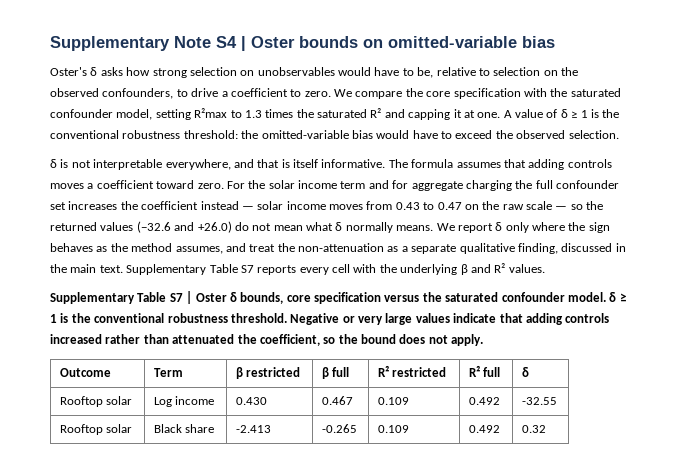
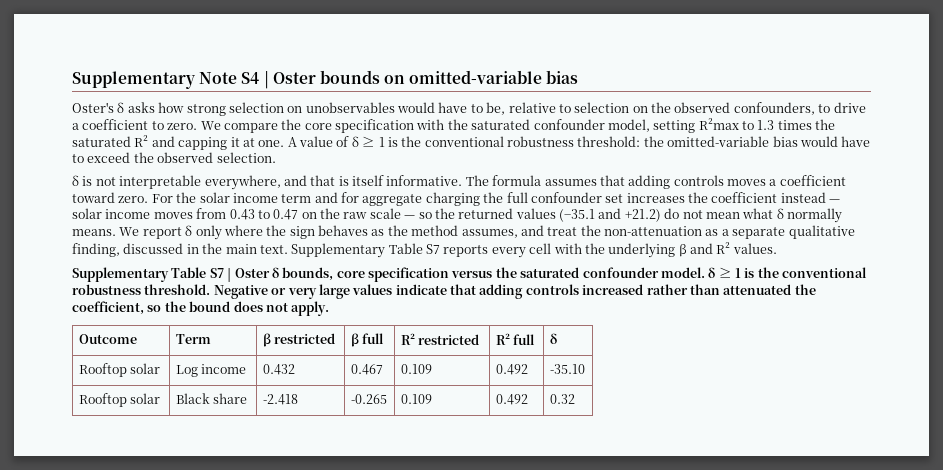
[136,221,232,233] (−32.6 and +26.0) -> [559,208,661,222] (−35.1 and +21.2)
[235,397,267,405] 0.430 -> [262,364,295,375] 0.432
[521,397,557,405] -32.55 -> [549,364,585,374] -35.10
[235,425,271,433] -2.413 -> [262,394,298,405] -2.418

